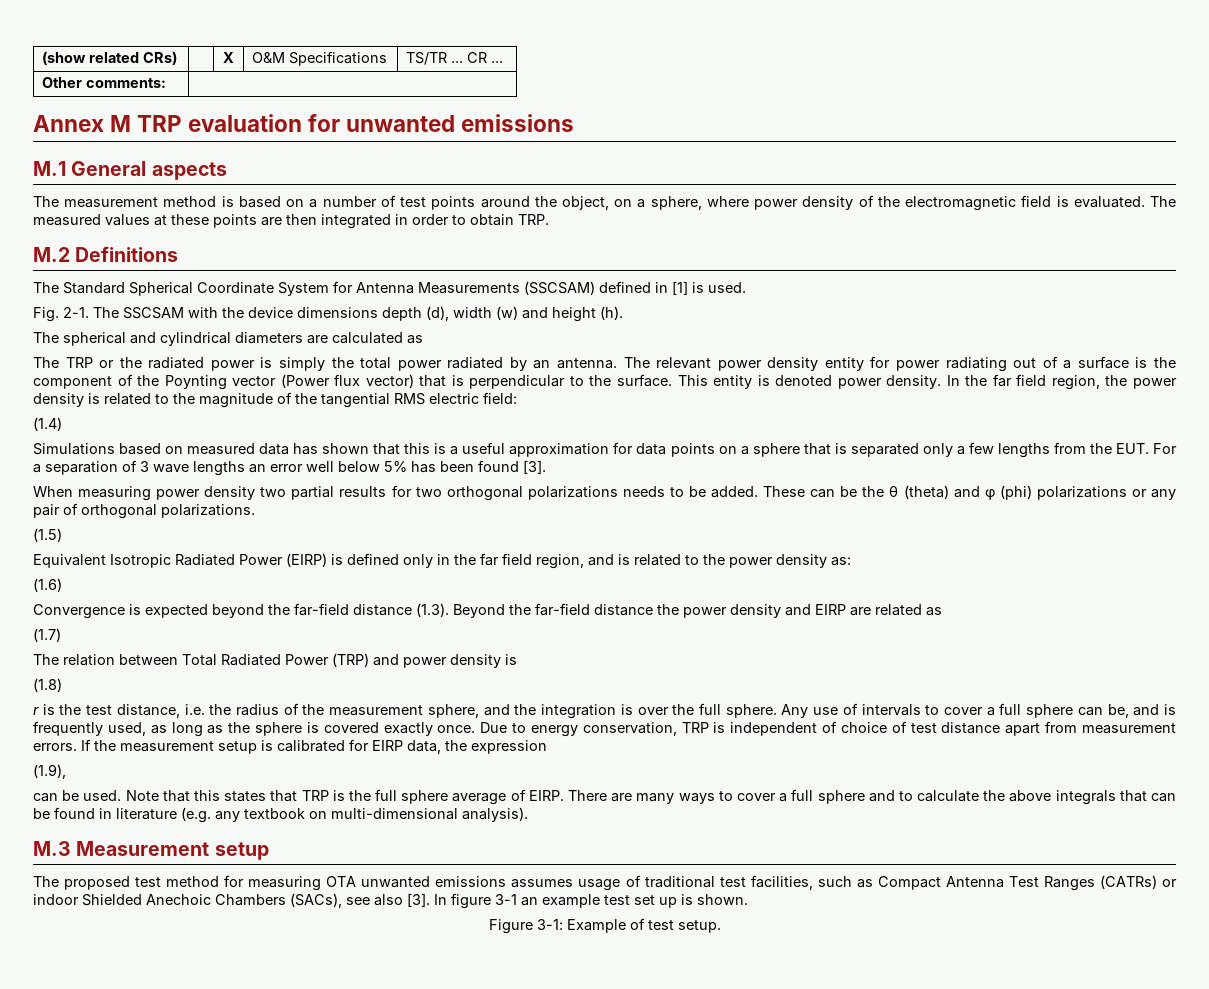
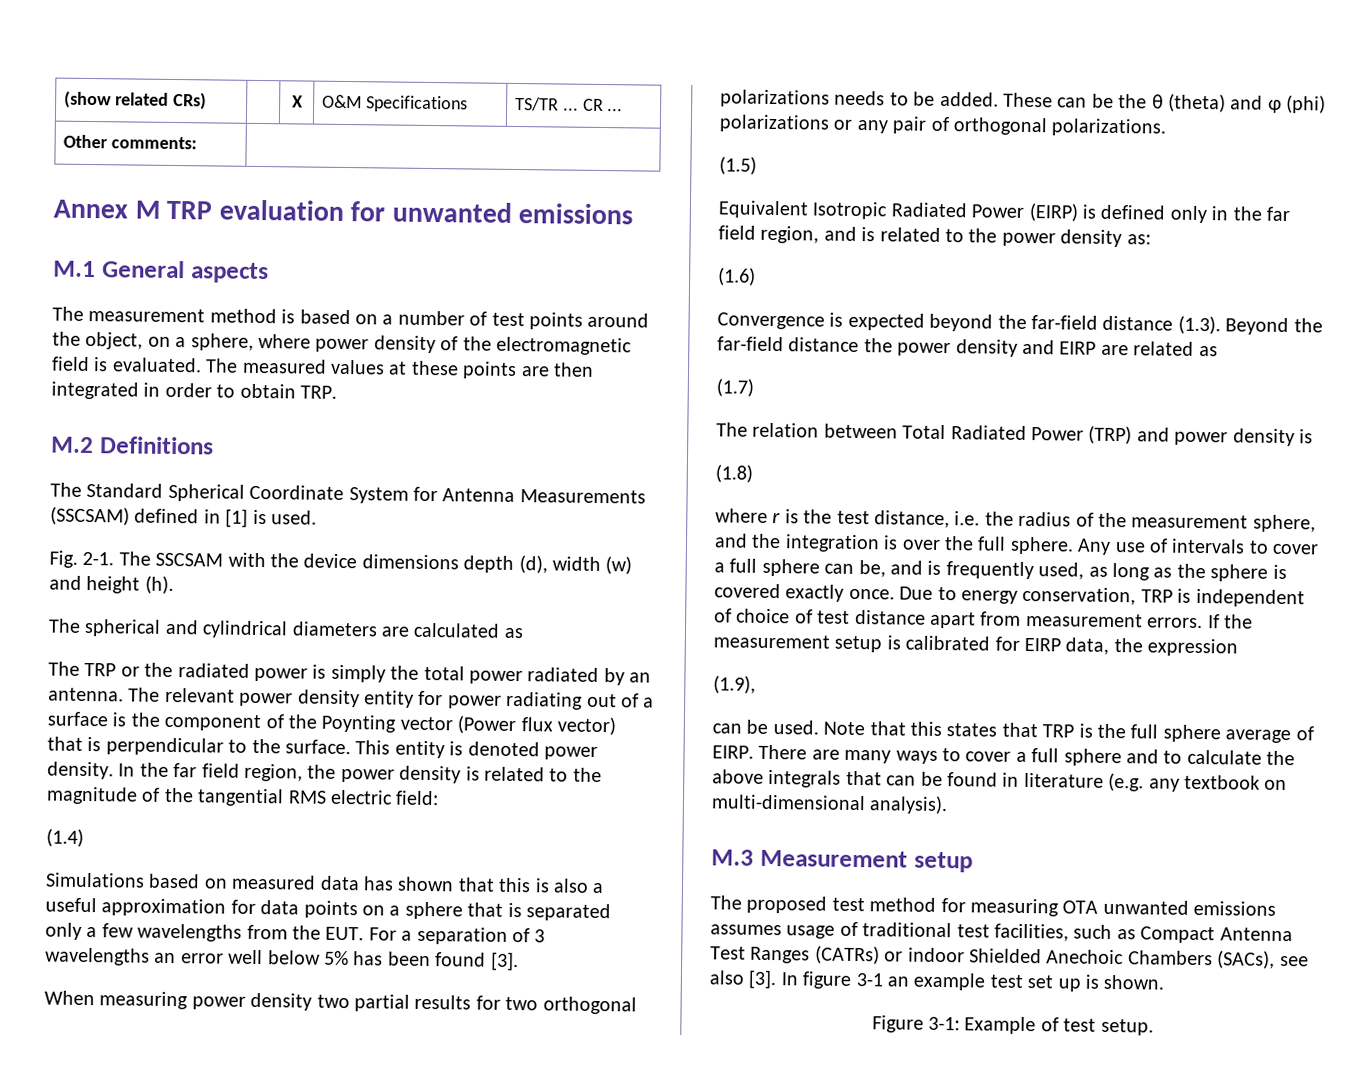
(447, 448) none -> [552,878,589,893] also
[997,443,1050,458] lengths -> [137,923,243,942] wavelengths
[153,461,245,476] wave lengths -> [45,947,150,966] wavelengths
(62, 685) none -> [715,508,768,523] where

